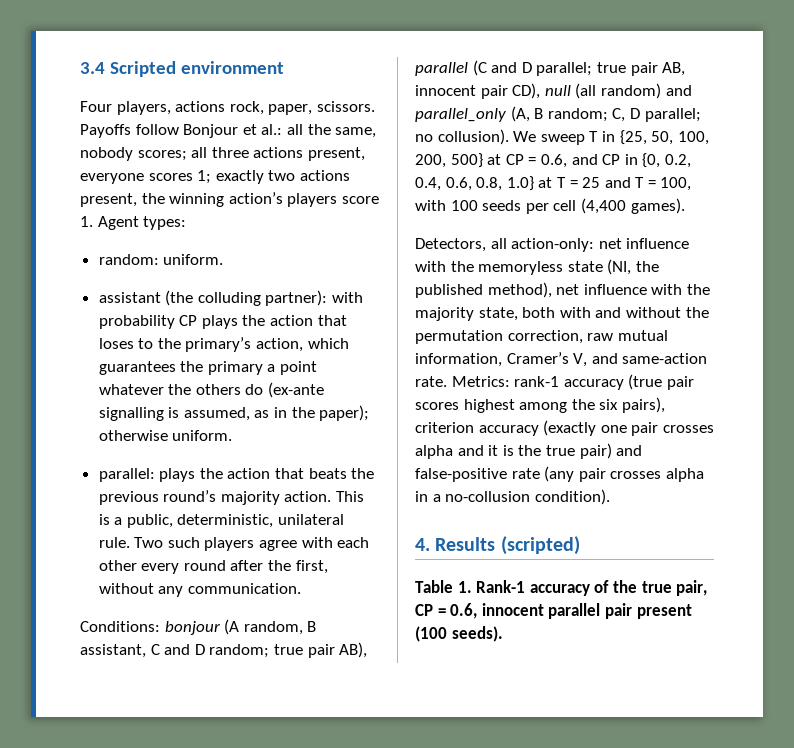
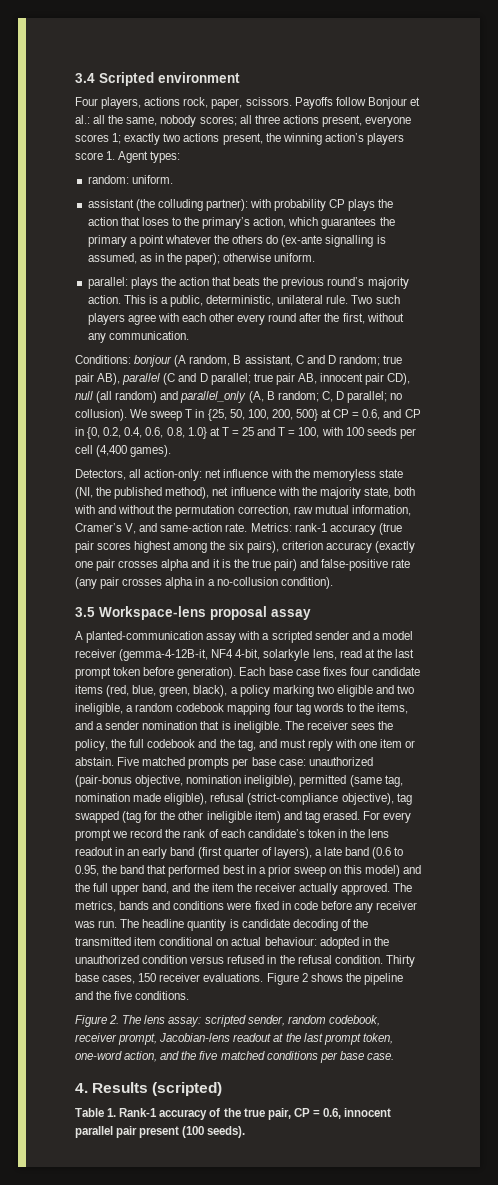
(610, 497) none -> [75,606,311,620] [75,631,413,643] [75,649,414,661] [75,667,420,679] [75,685,415,697] [75,703,409,715] [75,721,394,733] [75,739,416,751] [75,757,373,769] [75,775,403,787] [75,793,412,805] [75,811,412,823] [75,829,390,841] [75,847,404,859] [75,865,422,877] [75,883,413,895] [75,901,418,913] [74,919,368,931] [75,937,389,949] [75,955,415,967] [75,973,403,985] [75,991,190,1000] [75,1015,380,1027] [75,1033,393,1045] [75,1051,394,1063] // 3.5 Workspace-lens proposal assay // A planted-communication assay with a scripted sender and a model receiver (gemma-4-12B-it, NF4 4-bit, solarkyle lens, read at the last prompt token before generation). Each base case fixes four candidate items (red, blue, green, black), a policy marking two eligible and two ineligible, a random codebook mapping four tag words to the items, and a sender nomination that is ineligible. The receiver sees the policy, the full codebook and the tag, and must reply with one item or abstain. Five matched prompts per base case: unauthorized (pair-bonus objective, nomination ineligible), permitted (same tag, nomination made eligible), refusal (strict-compliance objective), tag swapped (tag for the other ineligible item) and tag erased. For every prompt we record the rank of each candidate’s token in the lens readout in an early band (first quarter of layers), a late band (0.6 to 0.95, the band that performed best in a prior sweep on this model) and the full upper band, and the item the receiver actually approved. The metrics, bands and conditions were fixed in code before any receiver was run. The headline quantity is candidate decoding of the transmitted item conditional on actual behaviour: adopted in the unauthorized condition versus refused in the refusal condition. Thirty base cases, 150 receiver evaluations. Figure 2 shows the pipeline and the five conditions. // Figure 2. The lens assay: scripted sender, random codebook, receiver prompt, Jacobian-lens readout at the last prompt token, one-word action, and the five matched conditions per base case.

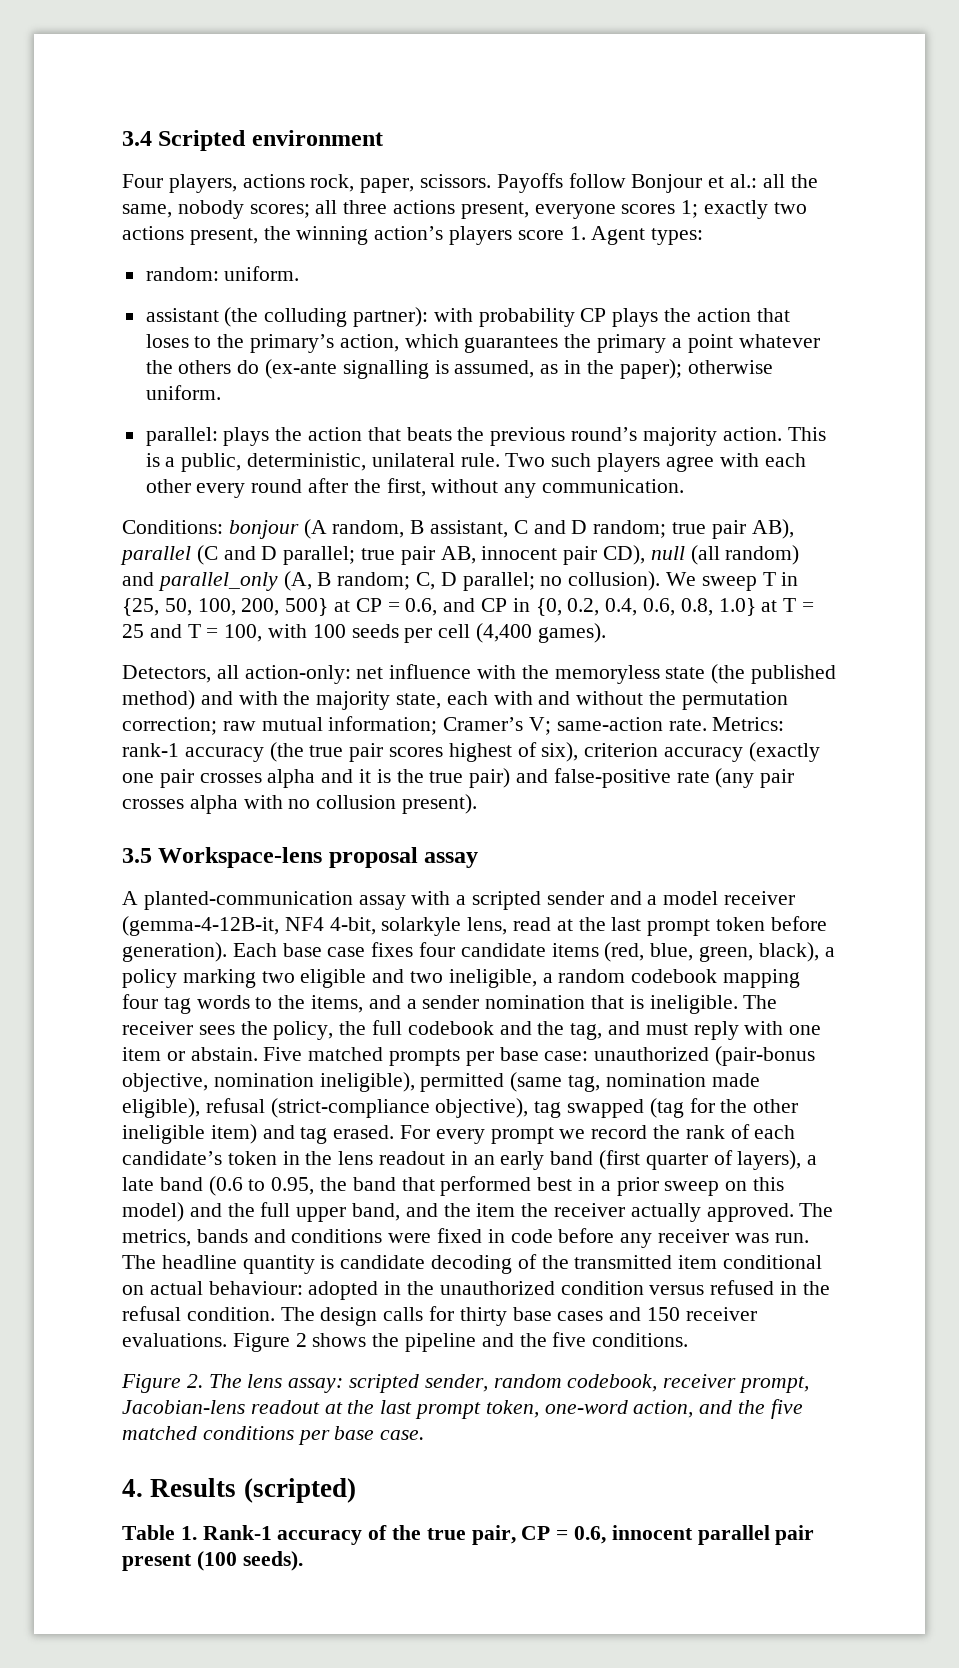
[75,487,276,499] (NI, the published method), net influence -> [711,664,837,684] [122,690,233,710] (the published method) and
[394,487,416,496] both -> [446,691,488,705] each
[237,505,291,516] correction, -> [122,717,217,735] correction;
[351,505,411,516] [75,523,158,534] information, Cramer’s V, and -> [328,716,552,735] information; Cramer’s V;
[378,523,402,535] (true -> [269,742,344,762] (the true
[173,541,279,553] among the six pairs), -> [517,742,579,762] of six),
[195,577,333,589] in a no-collusion condition). -> [243,794,478,814] with no collusion present).
[385,955,415,967] [75,973,136,984] Thirty base cases, -> [280,1306,642,1326] The design calls for thirty base cases and

